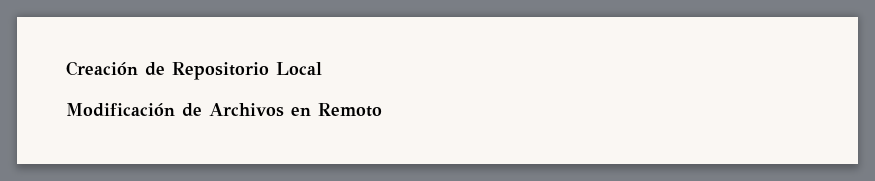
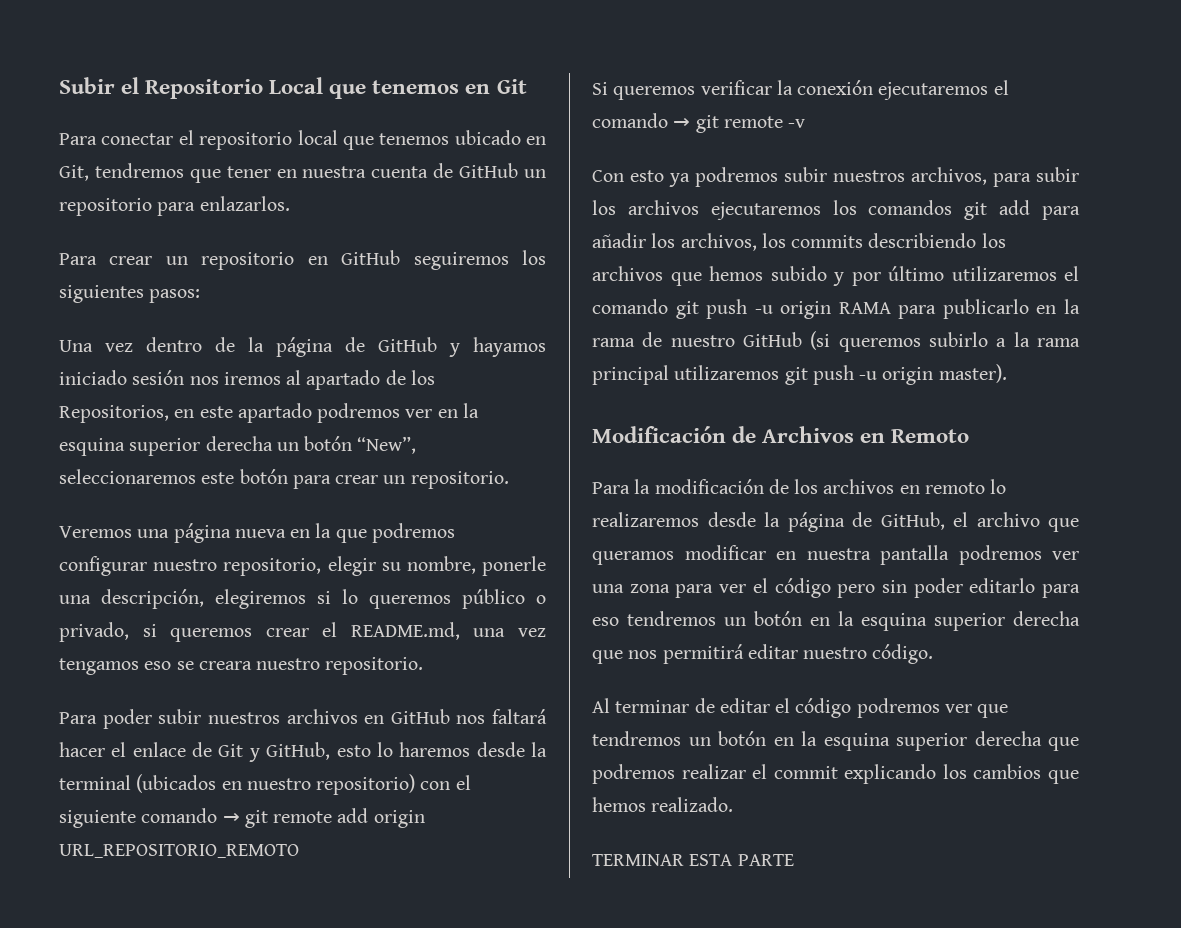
[66,61,165,76] Creación de -> [59,77,140,94] Subir el
(322, 68) none -> [329,79,527,99] [59,130,546,150] [59,163,547,183] [59,196,290,216] [59,250,546,270] [59,285,201,303] [59,337,546,357] [59,370,435,390] [59,403,479,423] [59,436,417,456] [59,469,509,489] [59,523,455,543] [59,556,546,576] [59,589,546,609] [59,622,546,642] [59,657,424,675] [59,709,547,729] [59,742,548,762] [59,774,471,795] [59,808,425,828] [59,844,299,858] [592,80,1009,100] [592,113,806,133] [592,167,1079,187] [592,200,1080,220] [592,233,1006,251] [592,266,1079,286] [592,299,1080,319] [592,331,1080,352] [592,364,1007,385] que tenemos en Git // Para conectar el repositorio local que tenemos ubicado en Git, tendremos que tener en nuestra cuenta de GitHub un repositorio para enlazarlos. // Para crear un repositorio en GitHub seguiremos los siguientes pasos: // Una vez dentro de la página de GitHub y hayamos iniciado sesión nos iremos al apartado de los Repositorios, en este apartado podremos ver en la esquina superior derecha un botón “New”, seleccionaremos este botón para crear un repositorio. // Veremos una página nueva en la que podremos configurar nuestro repositorio, elegir su nombre, ponerle una descripción, elegiremos si lo queremos público o privado, si queremos crear el README.md, una vez tengamos eso se creara nuestro repositorio. // Para poder subir nuestros archivos en GitHub nos faltará hacer el enlace de Git y GitHub, esto lo haremos desde la terminal (ubicados en nuestro repositorio) con el siguiente comando → git remote add origin URL_REPOSITORIO_REMOTO // Si queremos verificar la conexión ejecutaremos el comando → git remote -v // Con esto ya podremos subir nuestros archivos, para subir los archivos ejecutaremos los comandos git add para añadir los archivos, los commits describiendo los archivos que hemos subido y por último utilizaremos el comando git push -u origin RAMA para publicarlo en la rama de nuestro GitHub (si queremos subirlo a la rama principal utilizaremos git push -u origin master).
(382, 110) none -> [592,479,1007,494] [592,512,1079,532] [592,545,1079,565] [592,578,1080,598] [592,611,1080,631] [592,644,934,664] [592,698,1009,718] [592,731,1079,751] [592,764,1079,784] [592,797,734,812] [592,854,794,866] // Para la modificación de los archivos en remoto lo realizaremos desde la página de GitHub, el archivo que queramos modificar en nuestra pantalla podremos ver una zona para ver el código pero sin poder editarlo para eso tendremos un botón en la esquina superior derecha que nos permitirá editar nuestro código. // Al terminar de editar el código podremos ver que tendremos un botón en la esquina superior derecha que podremos realizar el commit explicando los cambios que hemos realizado. // TERMINAR ESTA PARTE

